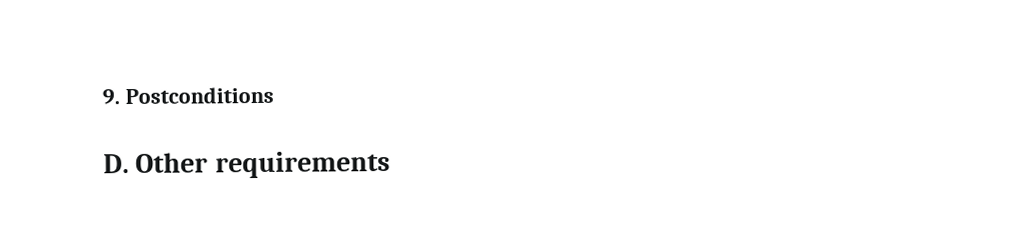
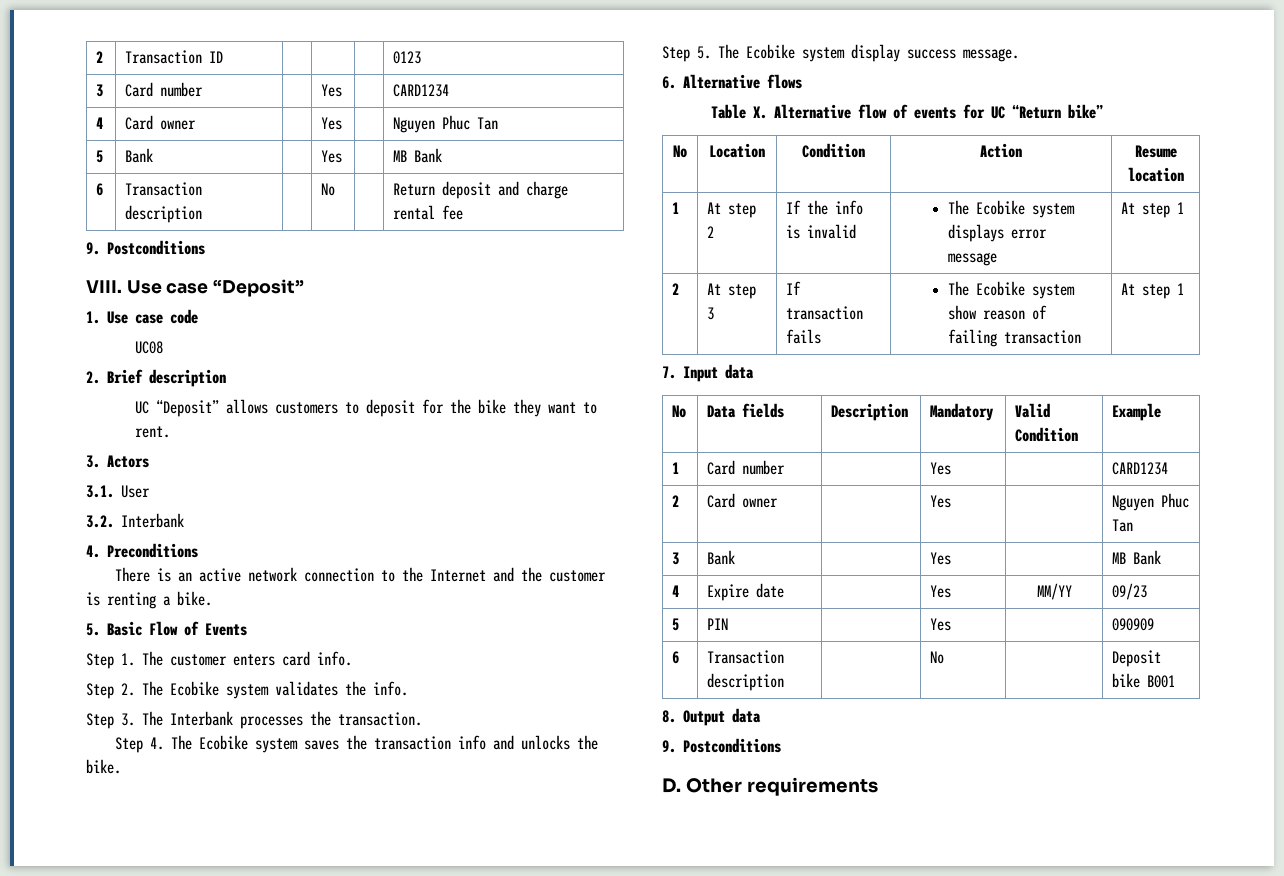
(102, 97) none -> [96,51,104,63] [125,50,224,64] [393,51,422,64] [96,84,104,97] [125,82,204,97] [321,84,343,97] [393,84,450,97] [96,117,104,129] [125,115,197,130] [321,117,343,130] [393,115,499,133] [96,150,104,163] [125,148,154,163] [321,150,343,163] [393,148,443,163] [96,183,104,196] [125,182,203,196] [125,205,203,223] [321,183,336,196] [393,181,569,199] [393,205,464,220] [86,240,205,255] [86,279,305,297] [86,309,198,324] [135,341,164,354] [86,369,226,387] [135,399,598,417] [135,426,171,438] [86,455,149,468] [86,485,150,498] [86,513,184,528] [86,543,198,558] [114,567,606,582] [86,591,212,609] [86,621,247,636] [86,651,352,669] [86,681,408,699] [86,711,422,729] [114,735,598,753] [86,759,121,774] [662,44,1019,62] [662,74,802,89] [711,104,1104,119] [673,145,687,158] [709,143,765,158] [802,143,865,158] [980,143,1022,158] [1134,145,1177,158] [1127,167,1184,182] [672,202,680,214] [707,202,757,218] [707,226,715,238] [786,200,864,215] [786,224,857,239] [948,200,1076,218] [948,224,1048,242] [948,252,998,266] [1121,202,1185,218] [672,283,680,295] [707,283,757,299] [707,307,715,320] [786,281,802,295] [786,306,864,320] [786,329,822,344] [948,281,1076,299] [948,305,1048,320] [948,329,1082,347] [1121,283,1185,299] [662,364,754,382] [672,405,687,418] [707,403,785,418] [831,403,909,421] [930,403,994,421] [1015,403,1051,418] [1015,427,1079,442] [1112,403,1162,421] [672,462,680,474] [707,460,786,475] [930,462,952,475] [1112,462,1169,475] [672,495,680,507] [707,493,779,508] [930,495,952,508] [1112,493,1190,511] [1112,519,1134,532] [672,552,680,565] [707,550,736,565] [930,552,952,565] [1112,550,1162,565] [672,585,680,597] [707,583,785,601] [930,585,952,598] [1036,583,1072,600] [1112,583,1148,600] [672,618,680,631] [707,618,729,630] [930,618,952,631] [1112,618,1155,631] [672,651,680,664] [707,650,785,664] [707,673,785,691] [930,651,945,664] [1112,650,1162,667] [1112,673,1176,688] [662,708,761,726] 2 | Transaction ID | | | | 0123 // 3 | Card number | | Yes | | CARD1234 // 4 | Card owner | | Yes | | Nguyen Phuc Tan // 5 | Bank | | Yes | | MB Bank // 6 | Transaction description | | No | | Return deposit and charge rental fee // 9. Postconditions // VIII. Use case “Deposit” // 1. Use case code // UC08 // 2. Brief description // UC “Deposit” allows customers to deposit for the bike they want to rent. // 3. Actors // 3.1. User // 3.2. Interbank // 4. Preconditions // There is an active network connection to the Internet and the customer is renting a bike. // 5. Basic Flow of Events // Step 1. The customer enters card info. // Step 2. The Ecobike system validates the info. // Step 3. The Interbank processes the transaction. // Step 4. The Ecobike system saves the transaction info and unlocks the bike. // Step 5. The Ecobike system display success message. // 6. Alternative flows // Table X. Alternative flow of events for UC “Return bike” // No | Location | Condition | Action | Resume location // 1 | At step 2 | If the info is invalid | The Ecobike system displays error message | At step 1 // 2 | At step 3 | If transaction fails | The Ecobike system show reason of failing transaction | At step 1 // 7. Input data // No | Data fields | Description | Mandatory | Valid Condition | Example // 1 | Card number | | Yes | | CARD1234 // 2 | Card owner | | Yes | | Nguyen Phuc Tan // 3 | Bank | | Yes | | MB Bank // 4 | Expire date | | Yes | MM/YY | 09/23 // 5 | PIN | | Yes | | 090909 // 6 | Transaction description | | No | | Deposit bike B001 // 8. Output data //

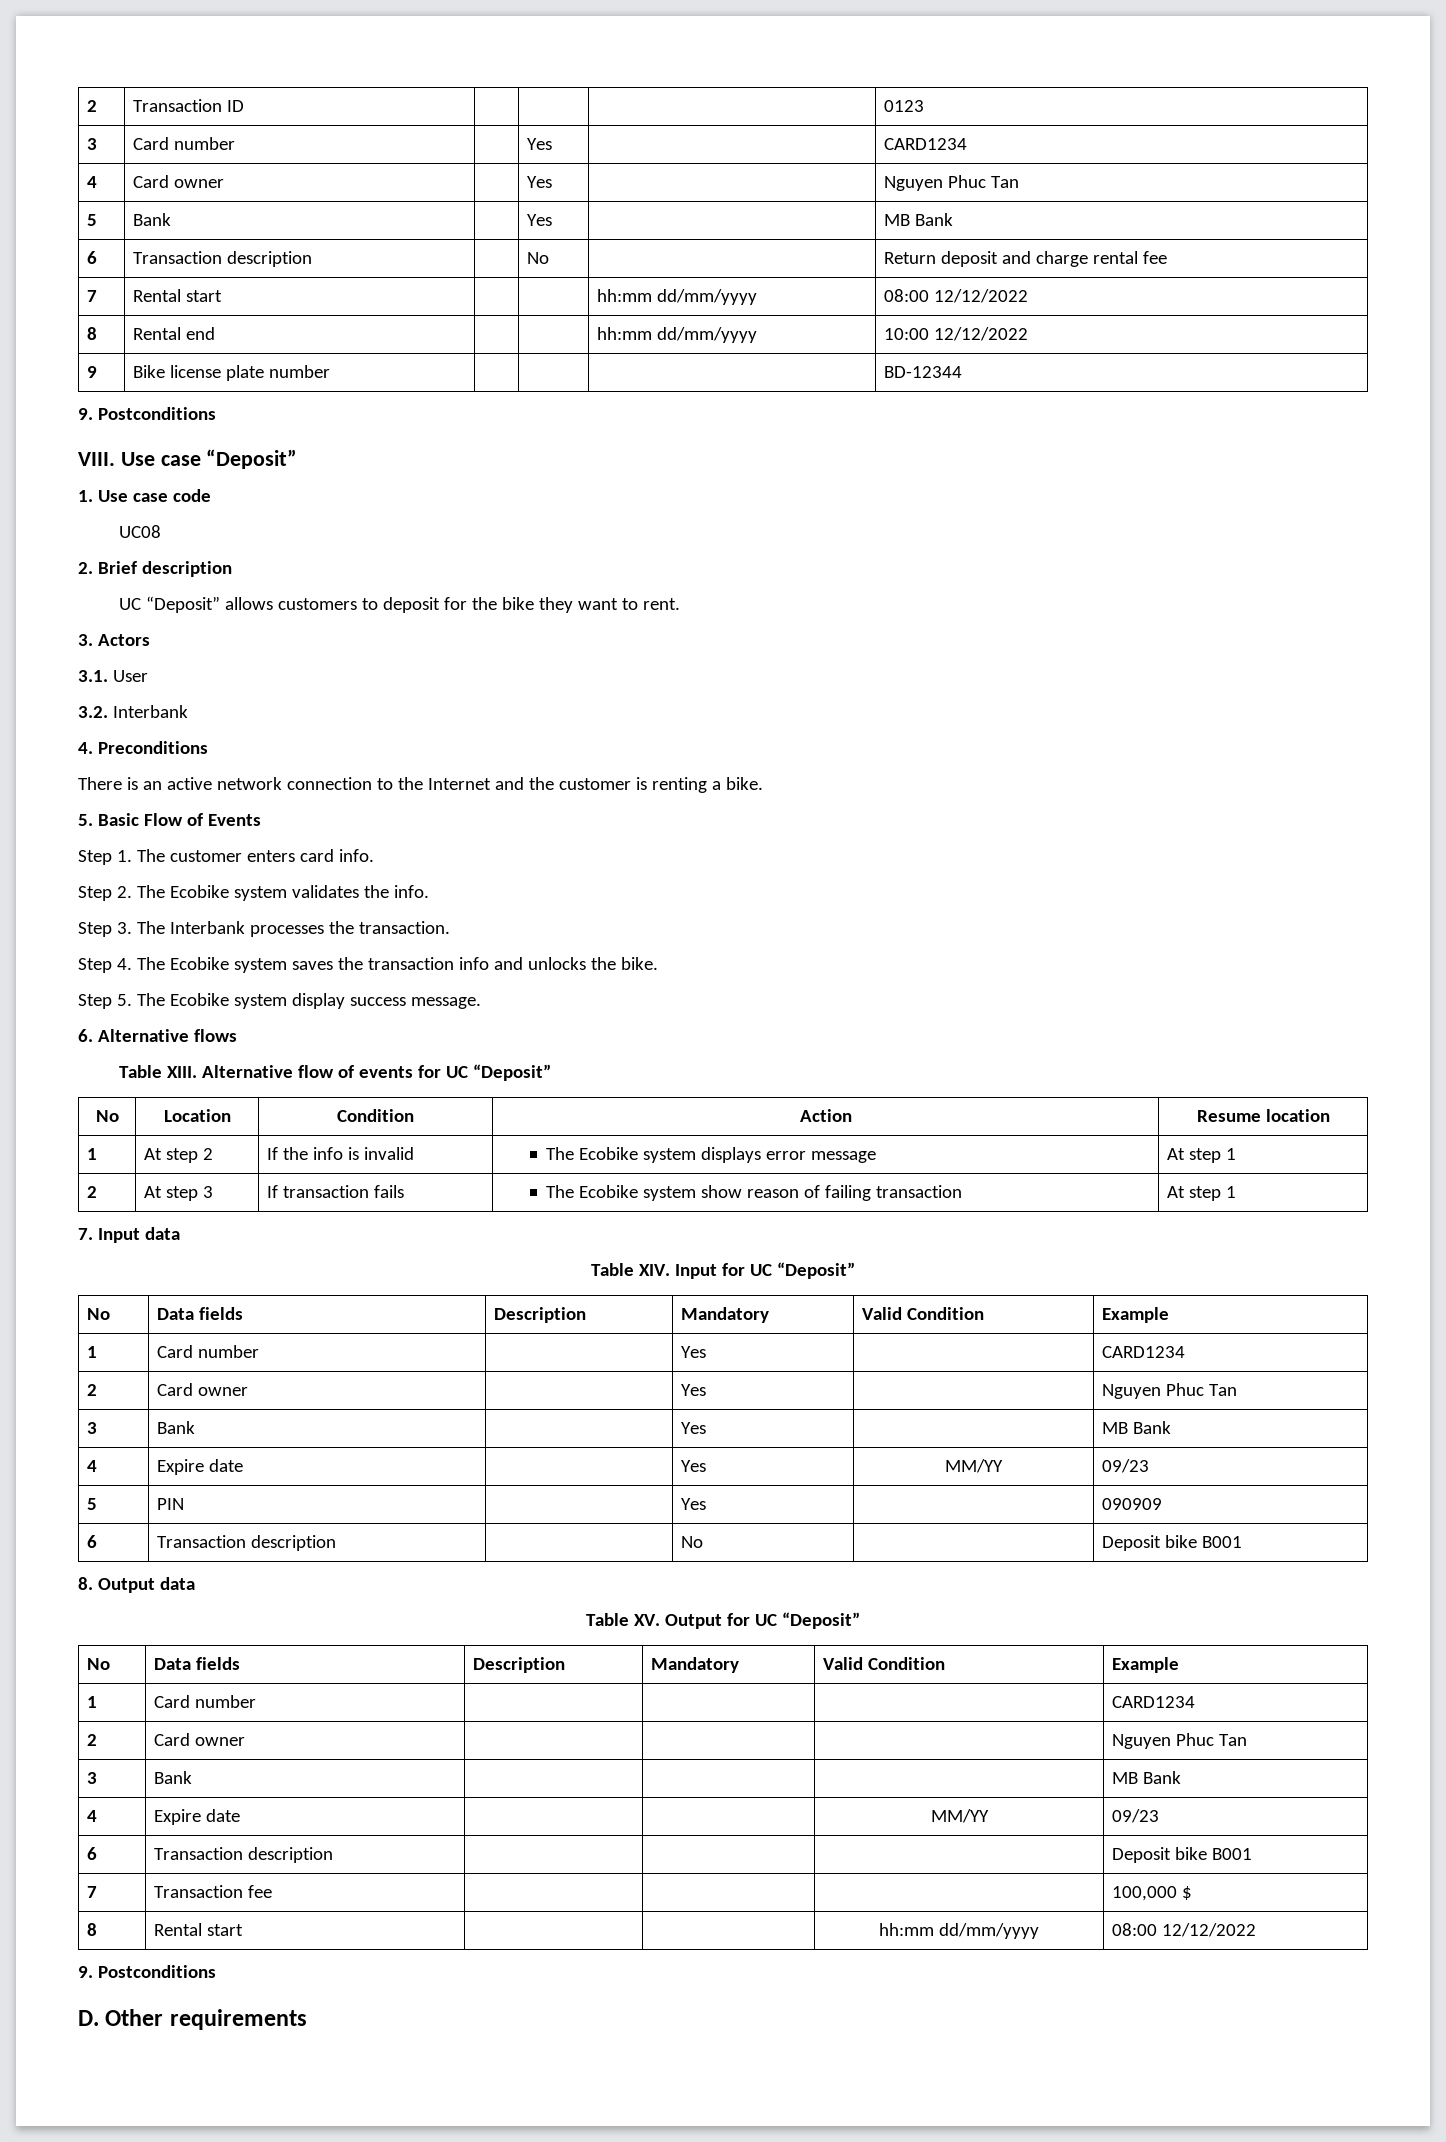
(464, 212) none -> [87,290,98,302] [133,289,223,302] [597,289,758,305] [884,289,1029,303] [87,327,98,340] [133,327,216,340] [597,327,758,343] [884,327,1029,341] [87,366,98,378] [133,365,331,381] [884,366,963,378] // 7 | Rental start | | | hh:mm dd/mm/yyyy | 08:00 12/12/2022 // 8 | Rental end | | | hh:mm dd/mm/yyyy | 10:00 12/12/2022 // 9 | Bike license plate number | | | | BD-12344
[753,106,768,119] X. -> [167,1066,198,1078] XIII.
[1012,104,1104,119] “Return bike” -> [473,1064,552,1081] “Deposit”
(754, 371) none -> [591,1262,855,1279] // Table XIV. Input for UC “Deposit”
(761, 715) none -> [586,1612,860,1629] [87,1658,111,1670] [154,1657,241,1670] [473,1657,566,1673] [651,1657,740,1673] [823,1657,946,1670] [1112,1657,1180,1673] [87,1696,98,1708] [154,1695,257,1708] [1112,1696,1196,1708] [87,1734,98,1746] [154,1733,246,1746] [1112,1733,1248,1749] [87,1772,98,1784] [154,1771,193,1784] [1112,1771,1182,1784] [87,1810,98,1822] [154,1809,241,1825] [930,1809,989,1823] [1112,1809,1160,1823] [87,1847,98,1860] [154,1847,334,1863] [1112,1847,1253,1863] [87,1886,98,1898] [154,1885,273,1898] [1112,1886,1193,1901] [87,1923,98,1936] [154,1923,244,1936] [879,1923,1039,1939] [1112,1923,1257,1937] // Table XV. Output for UC “Deposit” // No | Data fields | Description | Mandatory | Valid Condition | Example // 1 | Card number | | | | CARD1234 // 2 | Card owner | | | | Nguyen Phuc Tan // 3 | Bank | | | | MB Bank // 4 | Expire date | | | MM/YY | 09/23 // 6 | Transaction description | | | | Deposit bike B001 // 7 | Transaction fee | | | | 100,000 $ // 8 | Rental start | | | hh:mm dd/mm/yyyy | 08:00 12/12/2022

